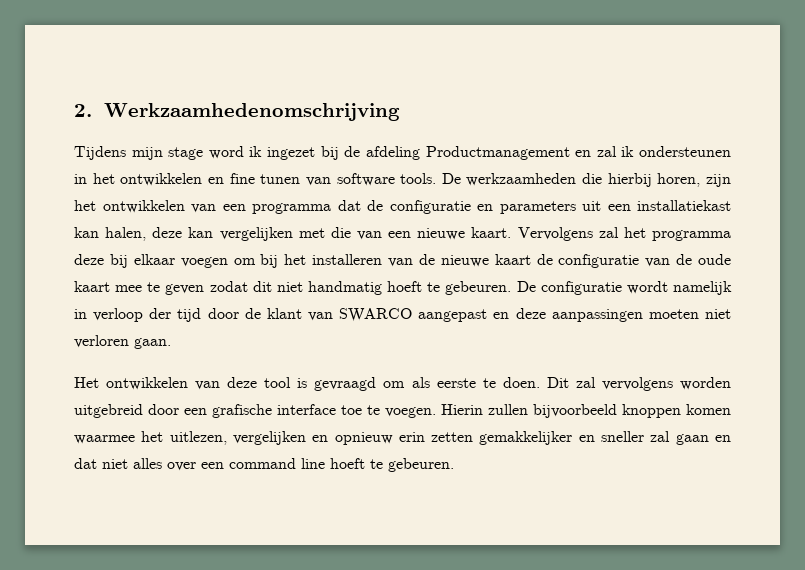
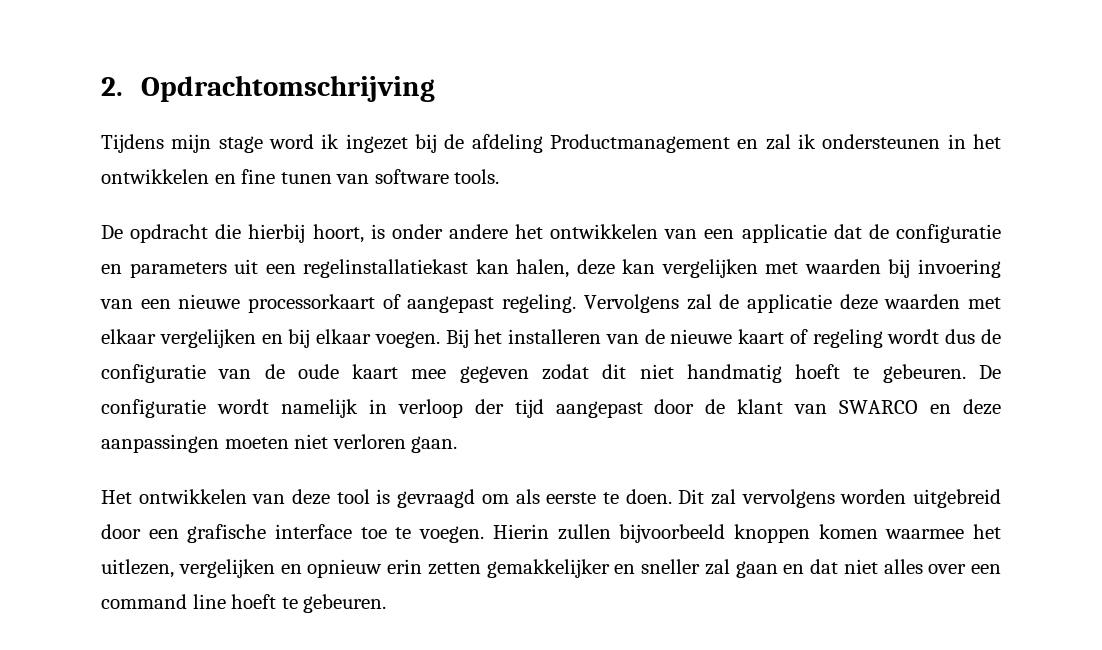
[104,103,401,121] Werkzaamhedenomschrijving -> [140,75,435,102] Opdrachtomschrijving
[441,173,731,187] De werkzaamheden die hierbij horen, zijn -> [101,224,508,243] // De opdracht die hierbij hoort, is onder andere
[252,203,331,214] programma -> [741,224,827,243] applicatie
[637,200,731,211] installatiekast -> [303,259,469,278] regelinstallatiekast
[330,227,731,241] [74,254,279,268] die van een nieuwe kaart. Vervolgens zal het programma deze bij elkaar voegen om bij -> [804,259,1002,278] [100,294,1002,313] [101,329,469,348] waarden bij invoering van een nieuwe processorkaart of aangepast regeling. Vervolgens zal de applicatie deze waarden met elkaar vergelijken en bij elkaar voegen. Bij
(531, 259) none -> [789,329,976,348] of regeling wordt dus
[147,282,205,295] te geven -> [459,366,529,383] gegeven
(202, 315) none -> [555,401,643,418] aangepast
[418,309,488,322] aangepast -> (919, 407) none

